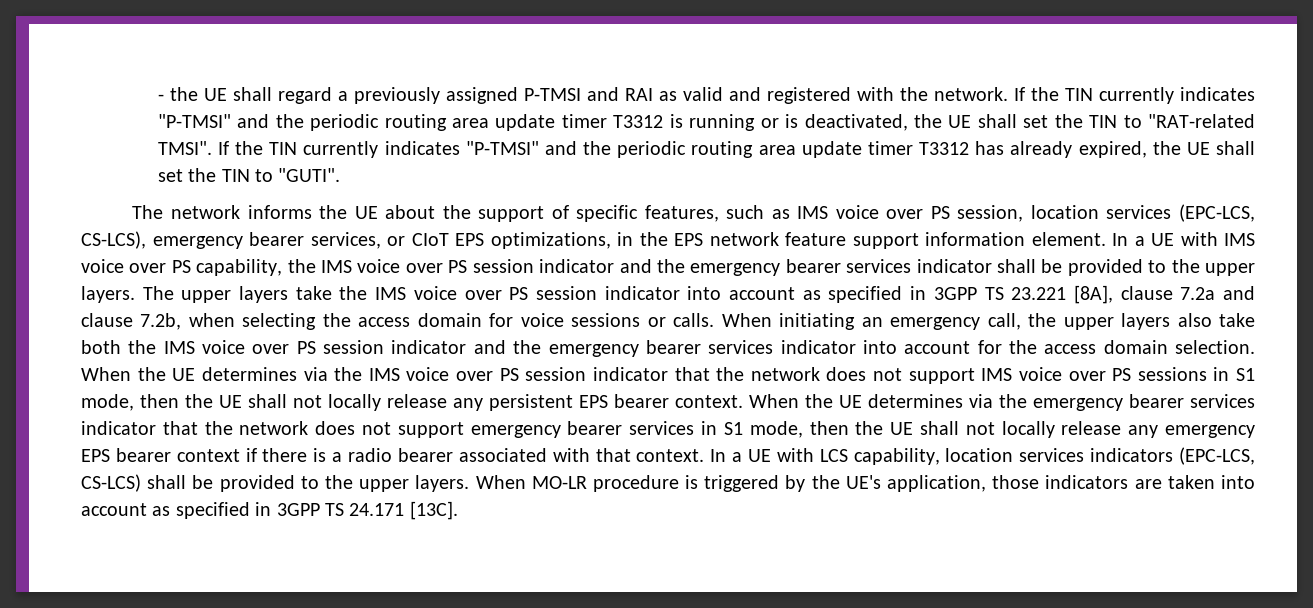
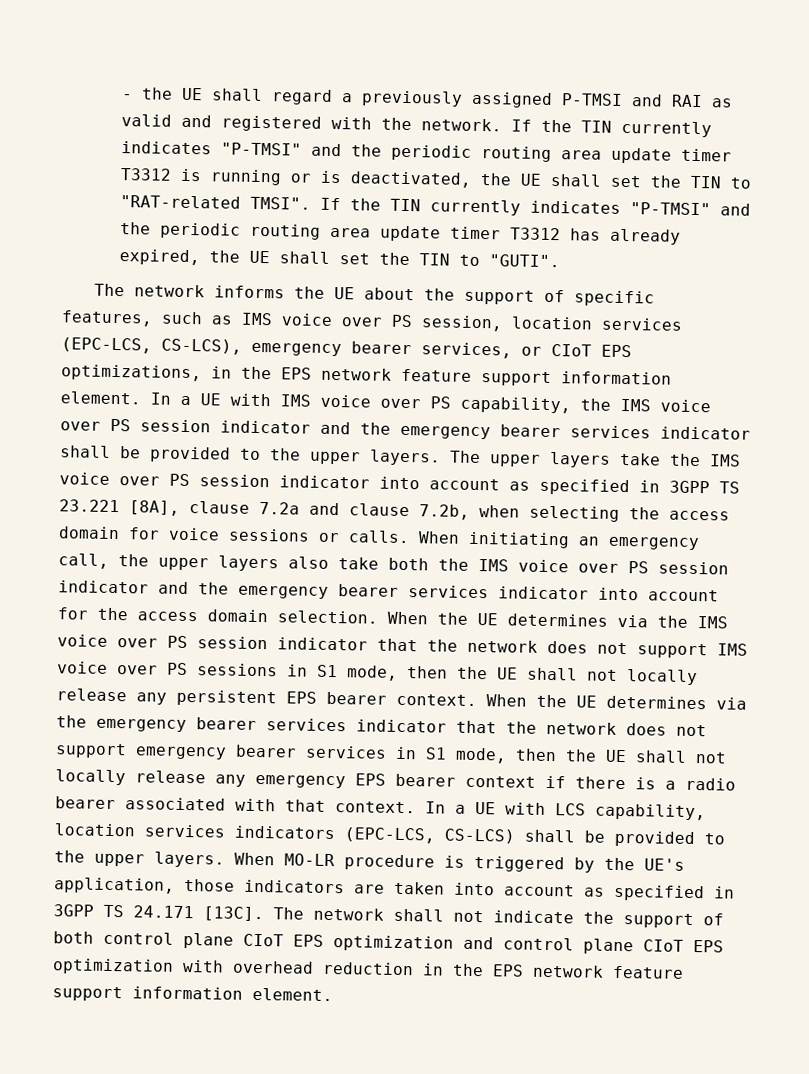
(458, 510) none -> [273,907,724,929] [53,931,724,955] [52,958,684,979] [52,986,333,1002] The network shall not indicate the support of both control plane CIoT EPS optimization and control plane CIoT EPS optimization with overhead reduction in the EPS network feature support information element.

